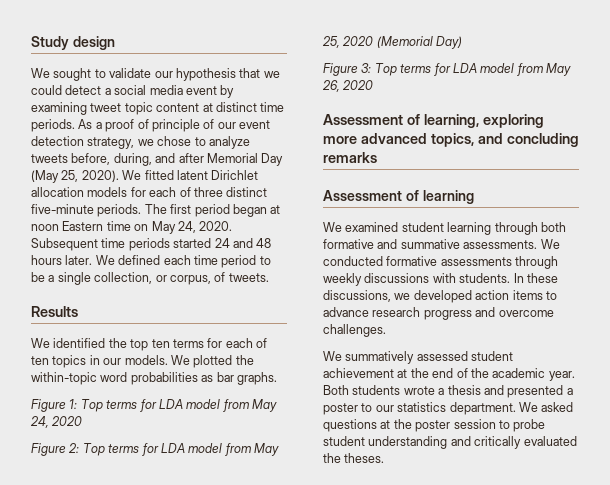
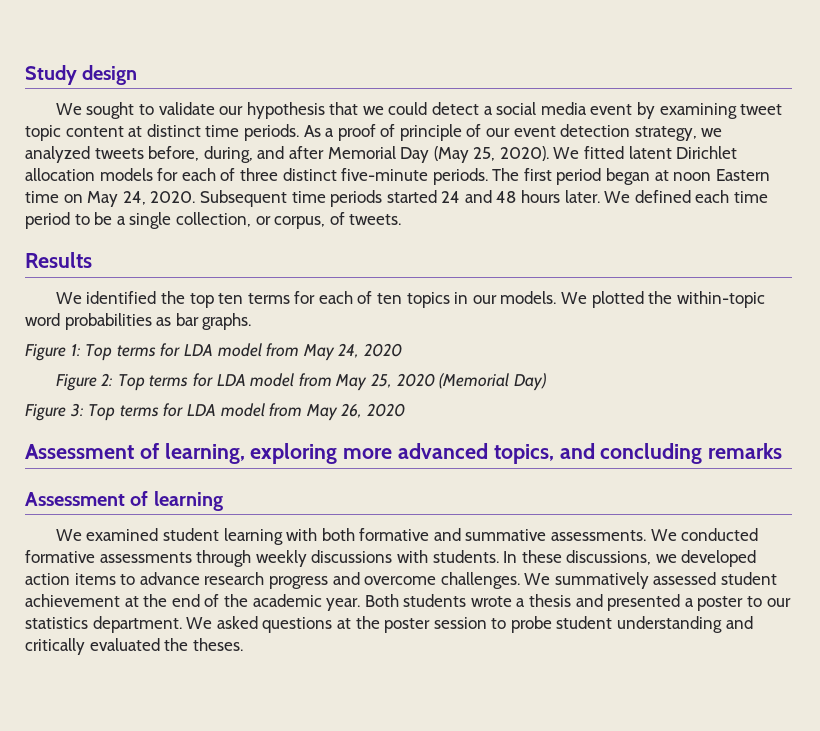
[157,136,250,149] chose to analyze -> [25,146,90,163] analyzed
[494,222,538,235] through -> [286,528,318,541] with
(386, 330) // -> (520, 580) none

